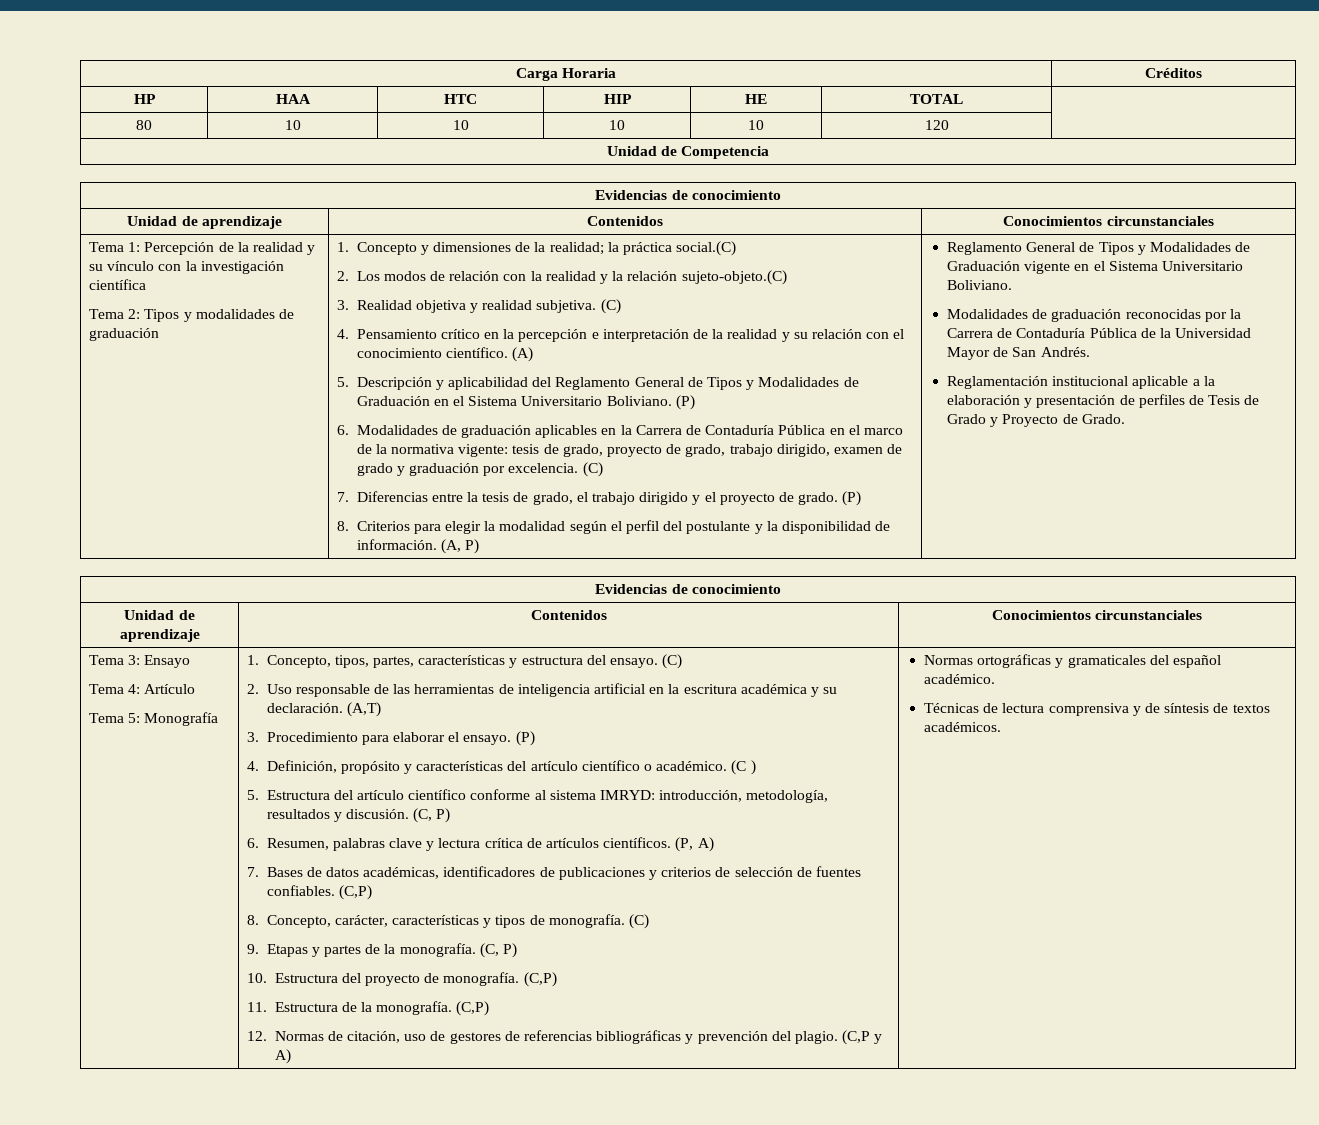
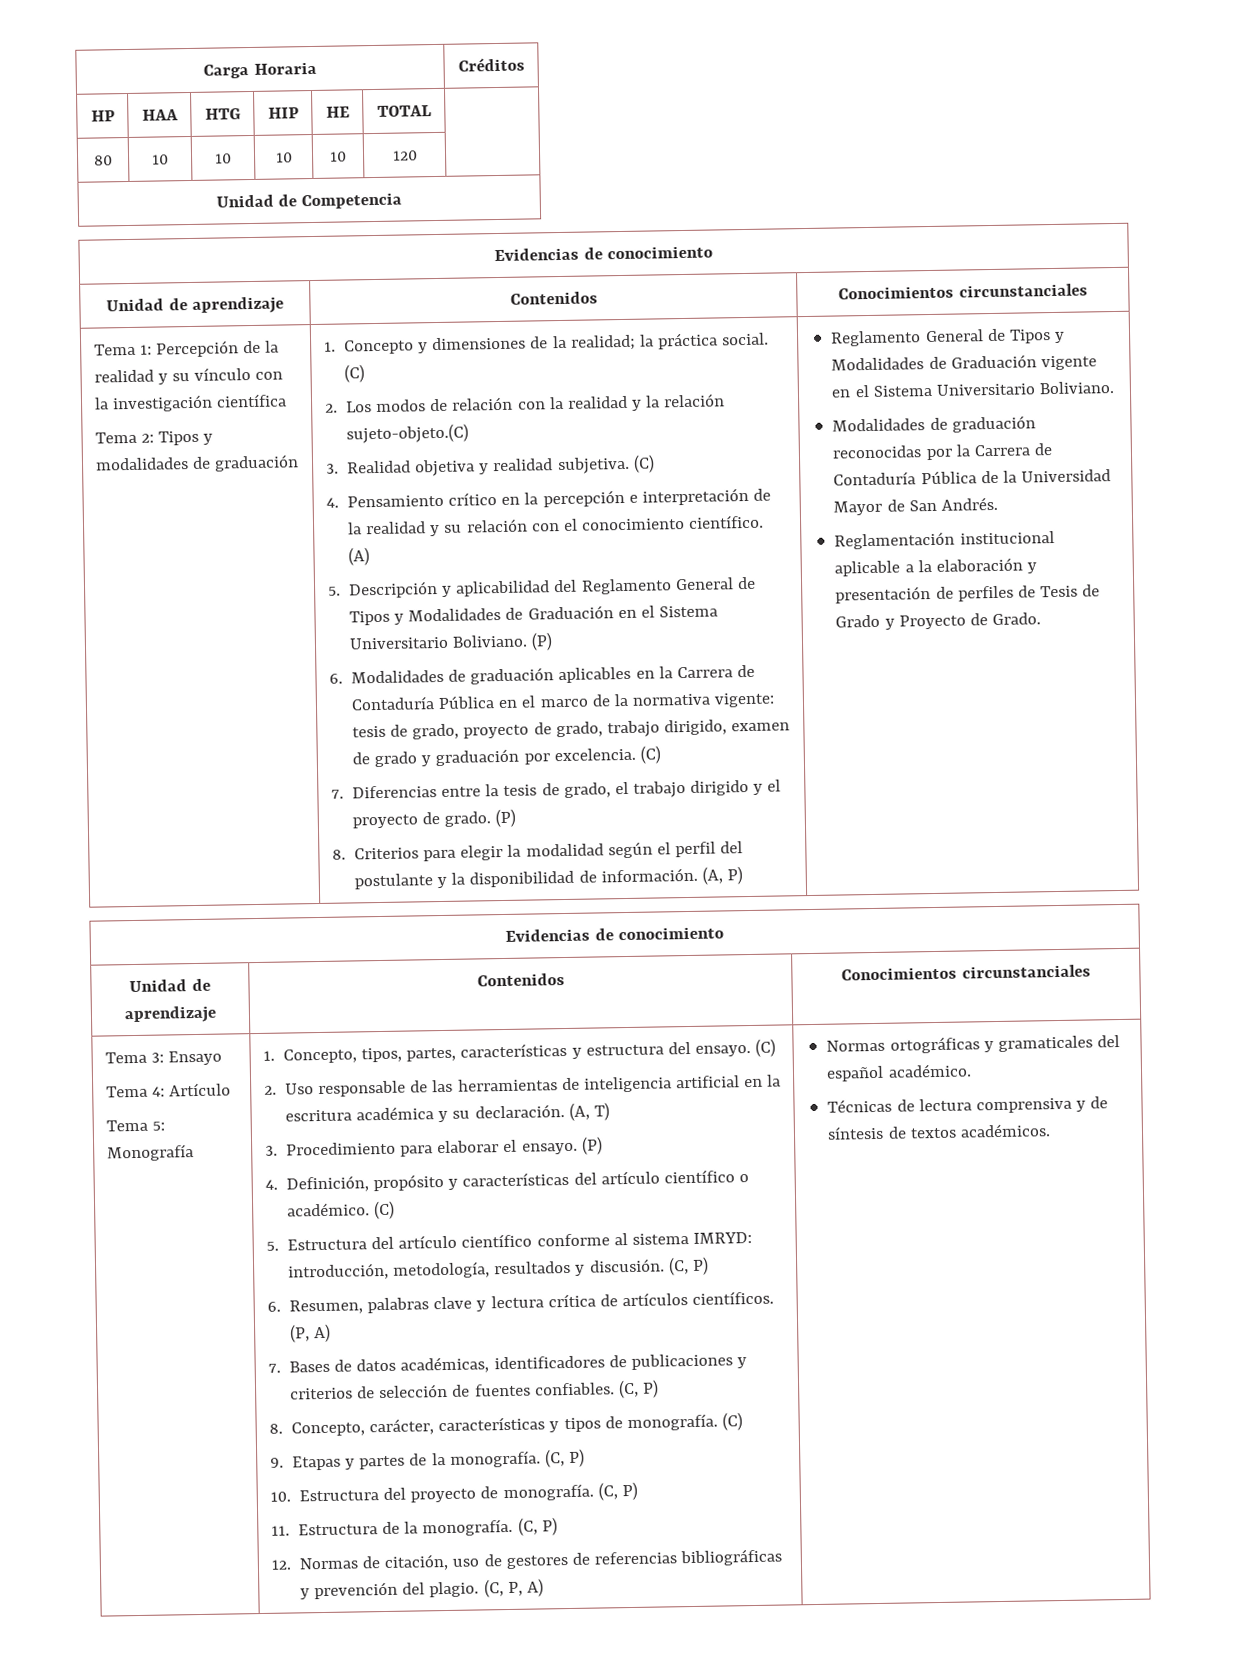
[444,94,477,104] HTC -> [204,108,241,120] HTG
[676,241,737,256] social.(C) -> [721,332,770,346] [344,364,366,383] social. (C)
[346,702,381,717] (A,T) -> [568,1102,610,1121] (A, T)
[731,760,756,775] (C ) -> [374,1200,396,1220] (C)
[338,885,372,900] (C,P) -> [617,1379,659,1399] (C, P)
[523,972,557,987] (C,P) -> [597,1481,638,1501] (C, P)
[456,1001,490,1016] (C,P) -> [517,1517,558,1536] (C, P)
[842,1030,883,1045] (C,P y -> [483,1579,523,1598] (C, P,

